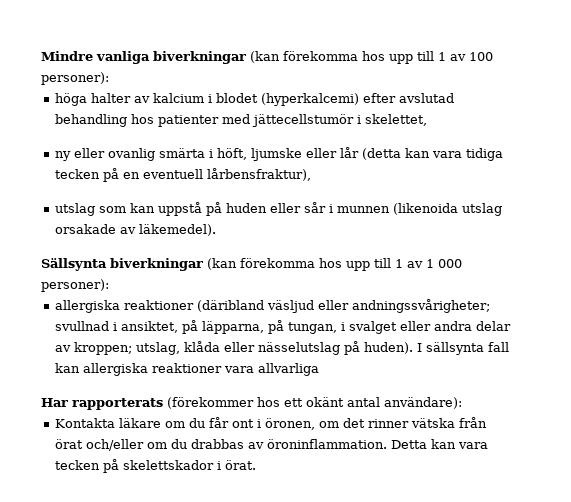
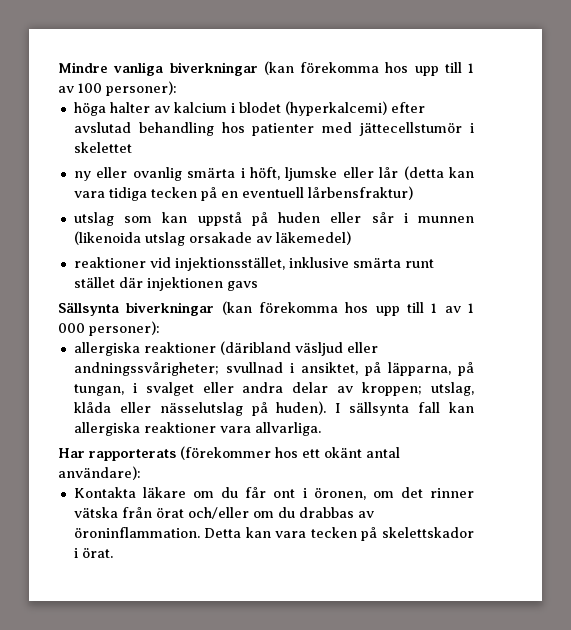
[365,114,428,126] skelettet, -> [73,142,132,153] skelettet
[207,168,312,181] lårbensfraktur), -> [307,186,413,200] lårbensfraktur)
[139,224,217,236] läkemedel). -> [275,231,351,245] [73,257,434,271] [73,277,258,291] läkemedel) // reaktioner vid injektionsstället, inklusive smärta runt stället där injektionen gavs
[258,363,320,376] allvarliga -> [254,422,321,436] allvarliga.

